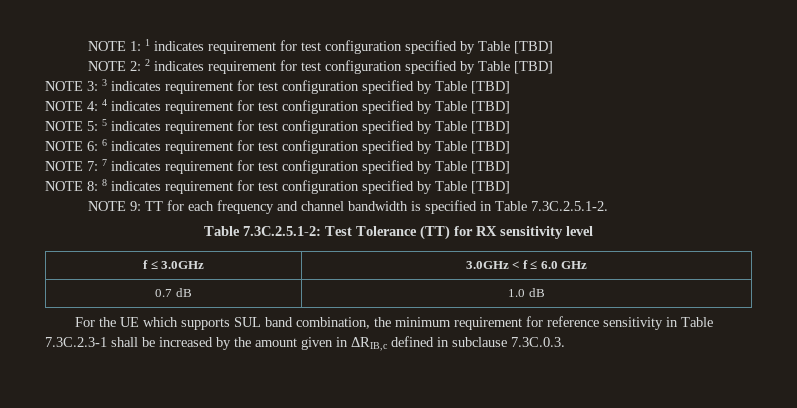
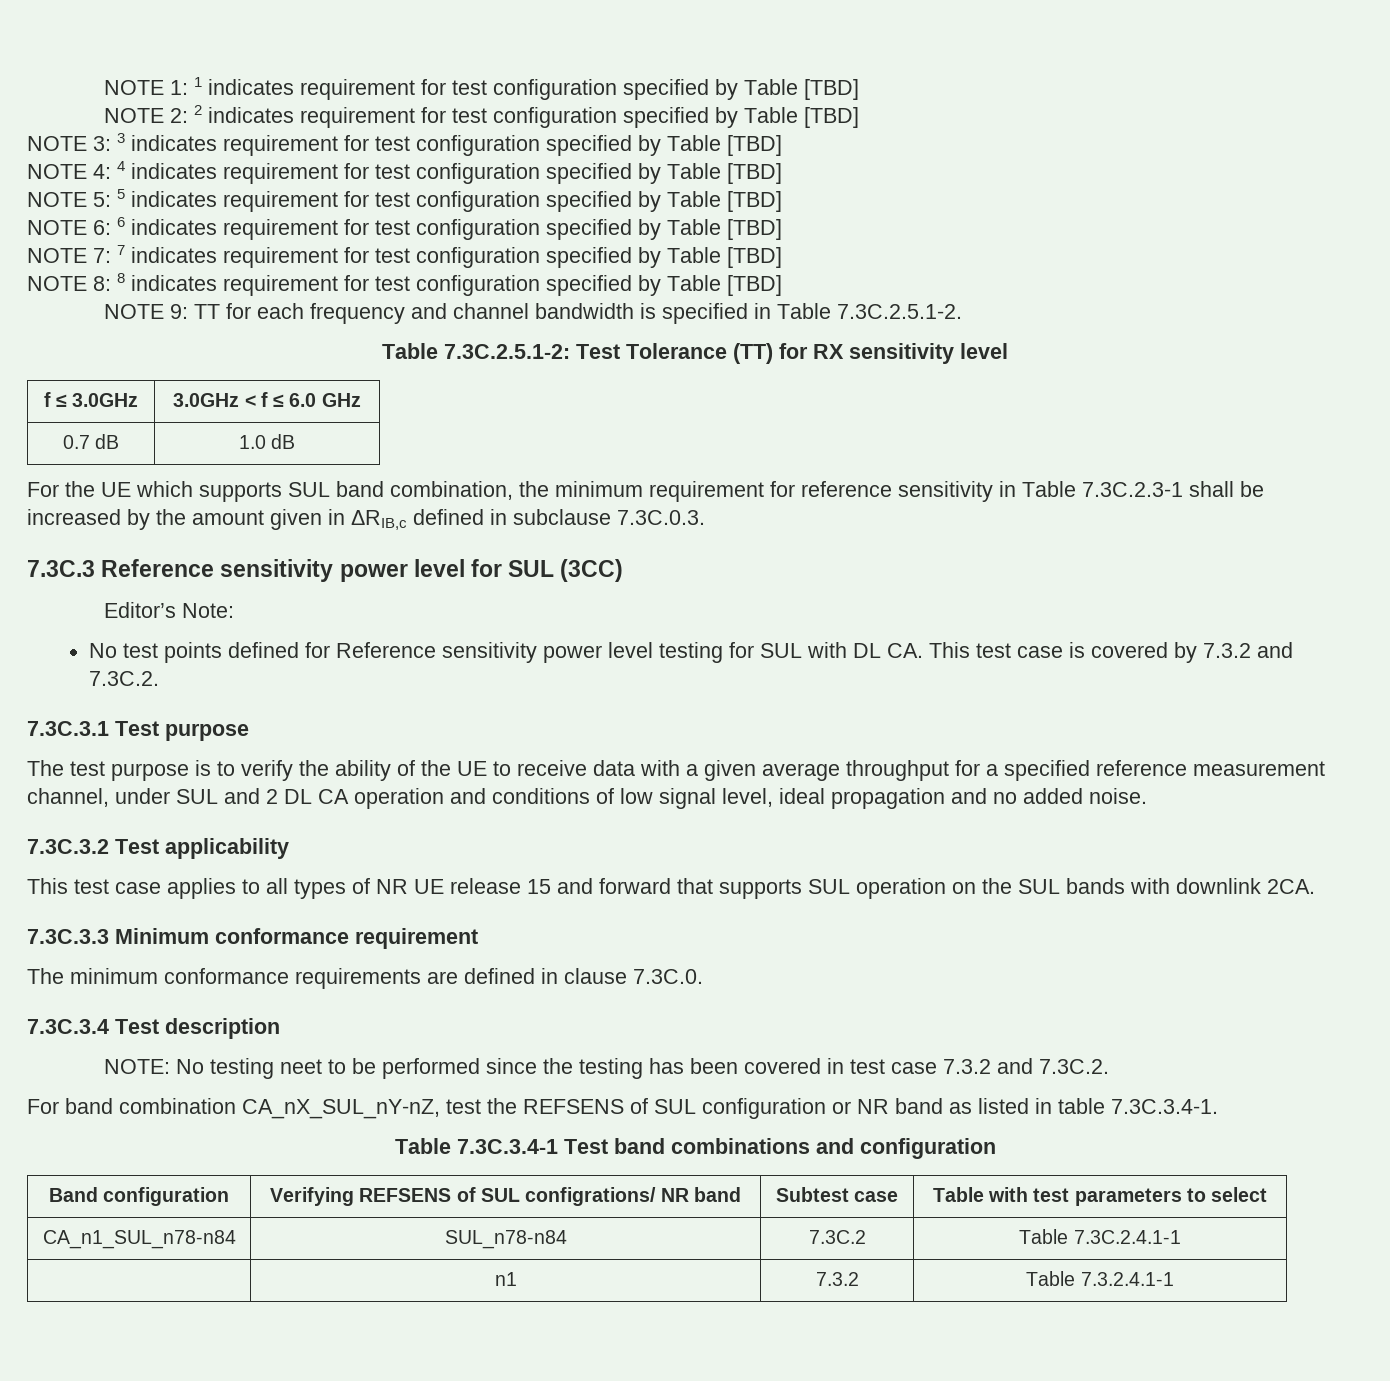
(565, 342) none -> [27,559,624,582] [103,602,234,618] [89,642,1294,663] [89,671,160,686] [27,721,249,741] [27,760,1325,781] [27,788,1147,809] [27,838,289,859] [27,878,1315,899] [27,928,478,949] [27,968,703,989] [27,1018,280,1039] [103,1058,1109,1079] [27,1098,1218,1119] [394,1138,996,1159] [48,1187,230,1206] [270,1187,741,1206] [775,1187,899,1202] [932,1187,1268,1206] [42,1230,236,1249] [444,1230,567,1249] [808,1230,866,1244] [1019,1229,1181,1244] [494,1272,517,1286] [815,1272,859,1286] [1026,1271,1174,1286] // 7.3C.3 Reference sensitivity power level for SUL (3CC) // Editor’s Note: // No test points defined for Reference sensitivity power level testing for SUL with DL CA. This test case is covered by 7.3.2 and 7.3C.2. // 7.3C.3.1 Test purpose // The test purpose is to verify the ability of the UE to receive data with a given average throughput for a specified reference measurement channel, under SUL and 2 DL CA operation and conditions of low signal level, ideal propagation and no added noise. // 7.3C.3.2 Test applicability // This test case applies to all types of NR UE release 15 and forward that supports SUL operation on the SUL bands with downlink 2CA. // 7.3C.3.3 Minimum conformance requirement // The minimum conformance requirements are defined in clause 7.3C.0. // 7.3C.3.4 Test description // NOTE: No testing neet to be performed since the testing has been covered in test case 7.3.2 and 7.3C.2. // For band combination CA_nX_SUL_nY-nZ, test the REFSENS of SUL configuration or NR band as listed in table 7.3C.3.4-1. // Table 7.3C.3.4-1 Test band combinations and configuration // Band configuration | Verifying REFSENS of SUL configrations/ NR band | Subtest case | Table with test parameters to select // CA_n1_SUL_n78-n84 | SUL_n78-n84 | 7.3C.2 | Table 7.3C.2.4.1-1 // | n1 | 7.3.2 | Table 7.3.2.4.1-1

